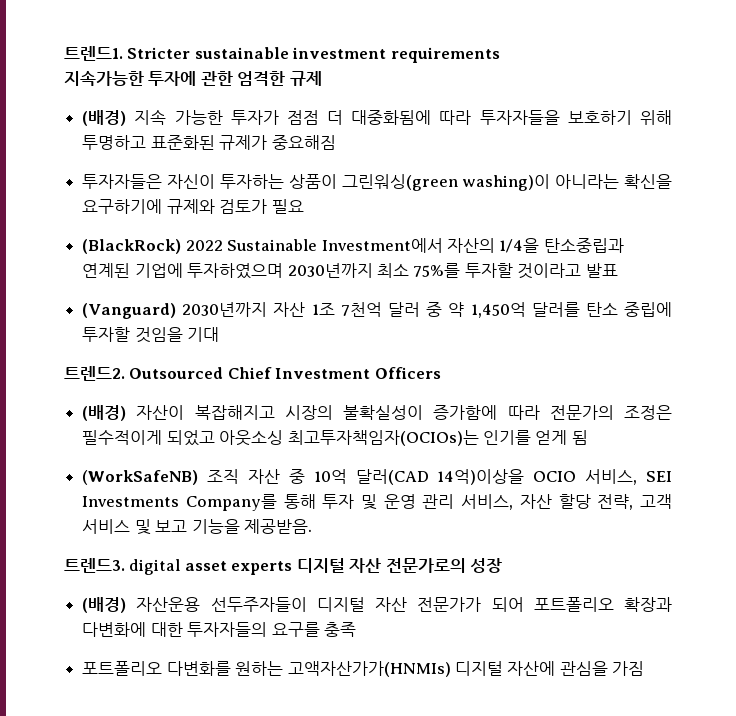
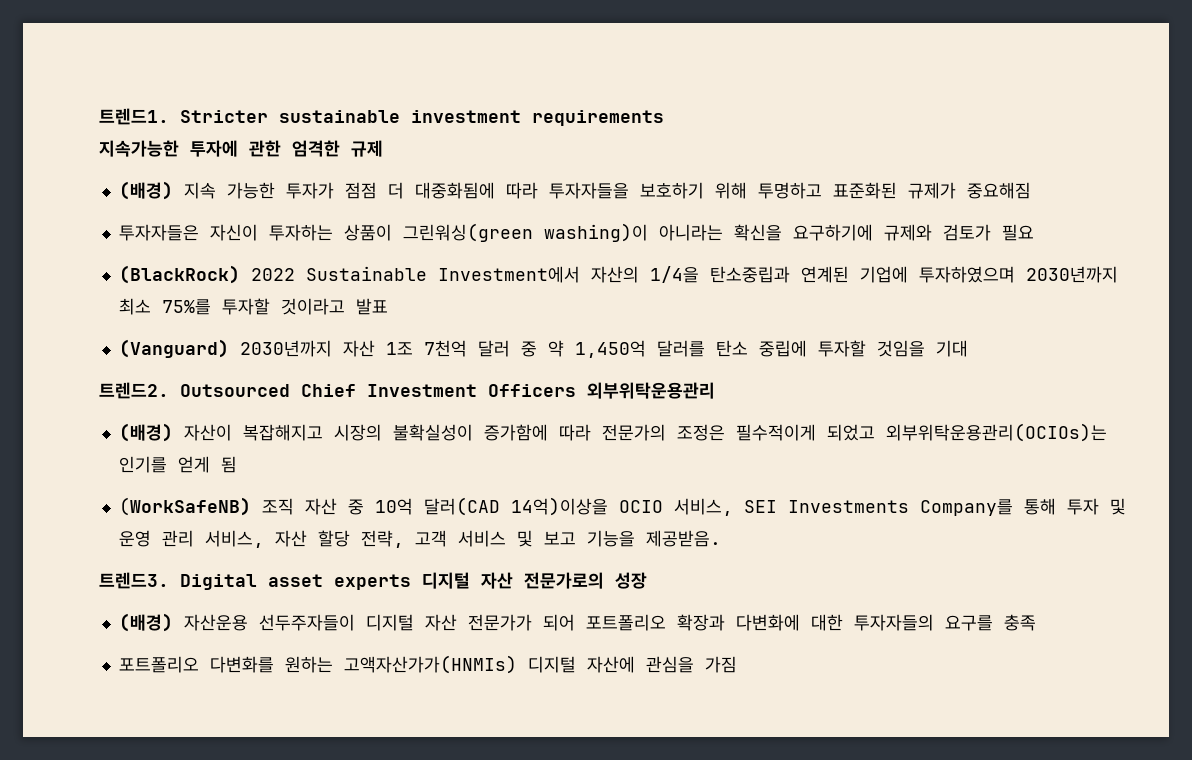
(441, 373) none -> [587,382,715,399] 외부위탁운용관리
[219,430,479,446] 아웃소싱 최고투자책임자(OCIOs)는 -> [885,423,1107,442] 외부위탁운용관리(OCIOs)는
[129,559,181,575] digital -> [180,574,257,590] Digital

